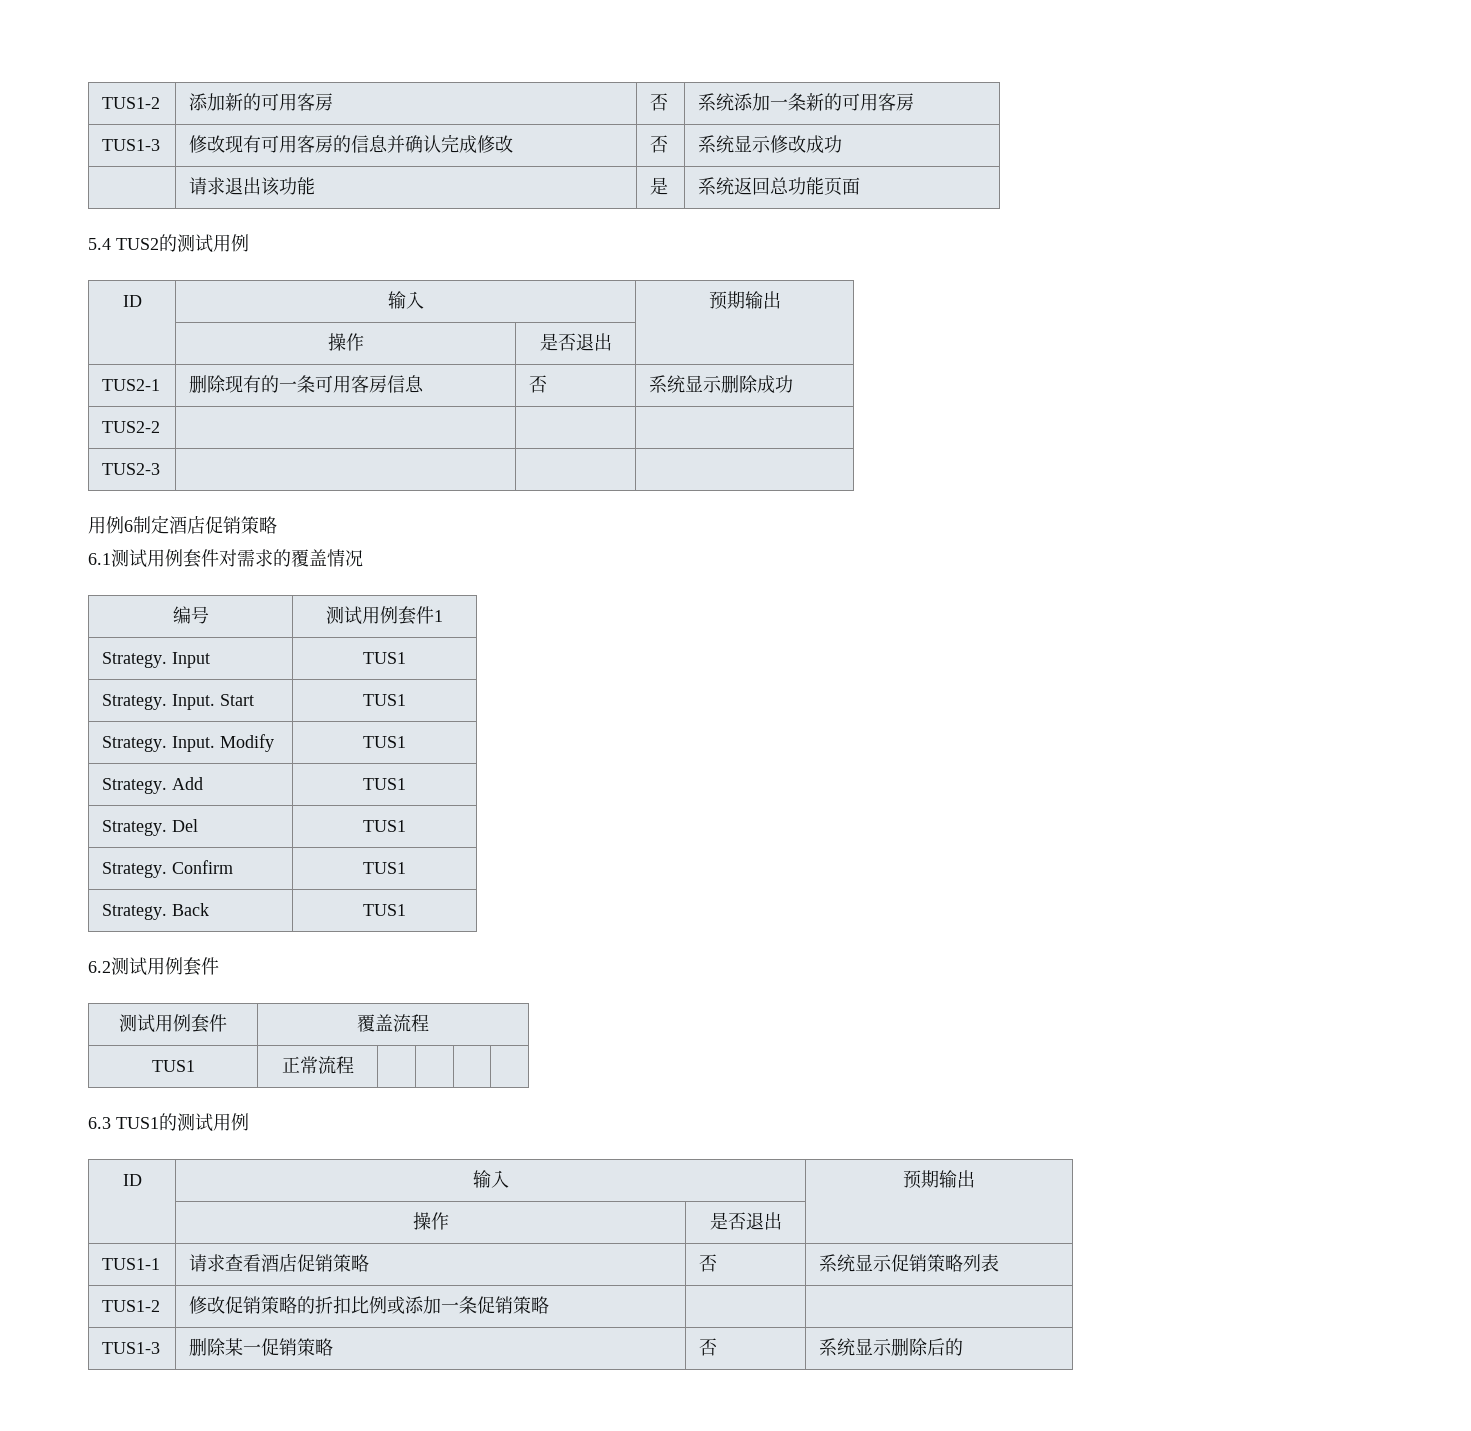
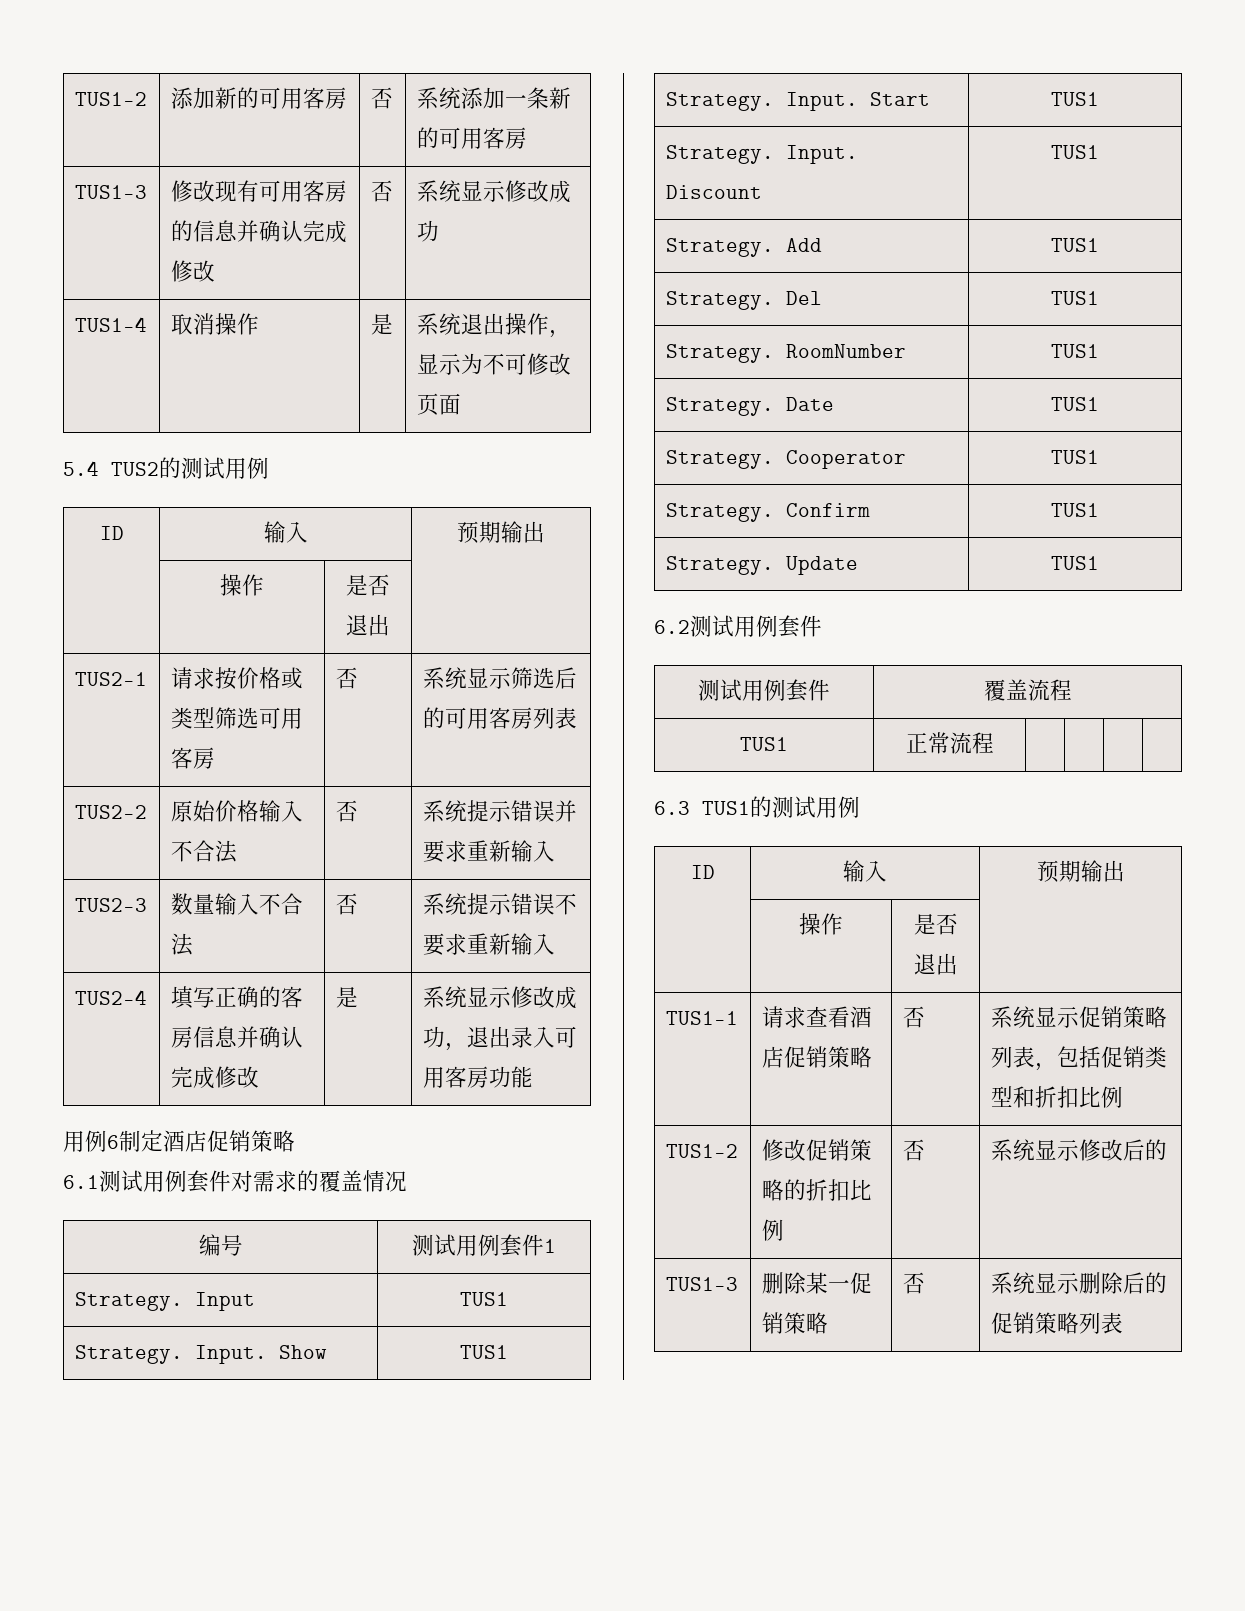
[189,177,316,196] [650,177,669,195] [698,177,825,195] | 请求退出该功能 | 是 | 系统返回总功能 -> [74,317,147,332] [170,313,259,335] [370,313,393,335] [416,313,571,338] [416,353,571,375] TUS1-4 | 取消操作 | 是 | 系统退出操作，显示为不可修改
[189,375,425,393] [529,375,548,393] [649,375,794,393] [102,421,161,433] [102,463,161,475] 删除现有的一条可用客房信息 | 否 | 系统显示删除成功 // TUS2-2 | | | // TUS2-3 | | | -> [170,667,303,690] [170,707,303,729] [170,747,215,769] [335,667,358,689] [422,667,577,689] [422,707,577,729] [74,805,147,819] [170,800,303,822] [170,840,237,863] [335,800,358,822] [422,800,577,822] [422,840,555,863] [74,898,147,912] [170,893,303,915] [170,933,193,956] [335,893,358,915] [422,893,577,915] [422,933,555,956] [74,990,147,1005] [170,986,303,1009] [170,1026,303,1048] [170,1066,259,1089] [335,986,358,1008] [422,986,577,1009] [422,1026,577,1051] [422,1066,533,1088] 请求按价格或类型筛选可用客房 | 否 | 系统显示筛选后的可用客房列表 // TUS2-2 | 原始价格输入不合法 | 否 | 系统提示错误并要求重新输入 // TUS2-3 | 数量输入不合法 | 否 | 系统提示错误不要求重新输入 // TUS2-4 | 填写正确的客房信息并确认完成修改 | 是 | 系统显示修改成功，退出录入可用客房功能
(406, 658) none -> [74,1345,327,1364] [460,1345,508,1359] // Strategy. Input. Show | TUS1
[220,734,275,752] Modify -> [665,185,762,199] Discount
(406, 826) none -> [665,344,906,363] [1051,344,1099,358] [665,397,834,416] [1051,397,1099,411] [665,450,906,469] [1051,450,1099,464] // Strategy. RoomNumber | TUS1 // Strategy. Date | TUS1 // Strategy. Cooperator | TUS1
[172,903,210,916] Back -> [785,556,858,575] Update
(1000, 1263) none -> [1034,1046,1167,1071] [990,1086,1123,1108] ，包括促销类型和折扣比例
[387,1296,550,1314] 或添加一条促销策略 | | -> [902,1139,925,1161] [990,1139,1167,1161] | 否 | 系统显示修改后的
(964, 1347) none -> [990,1312,1123,1334] 促销策略列表

